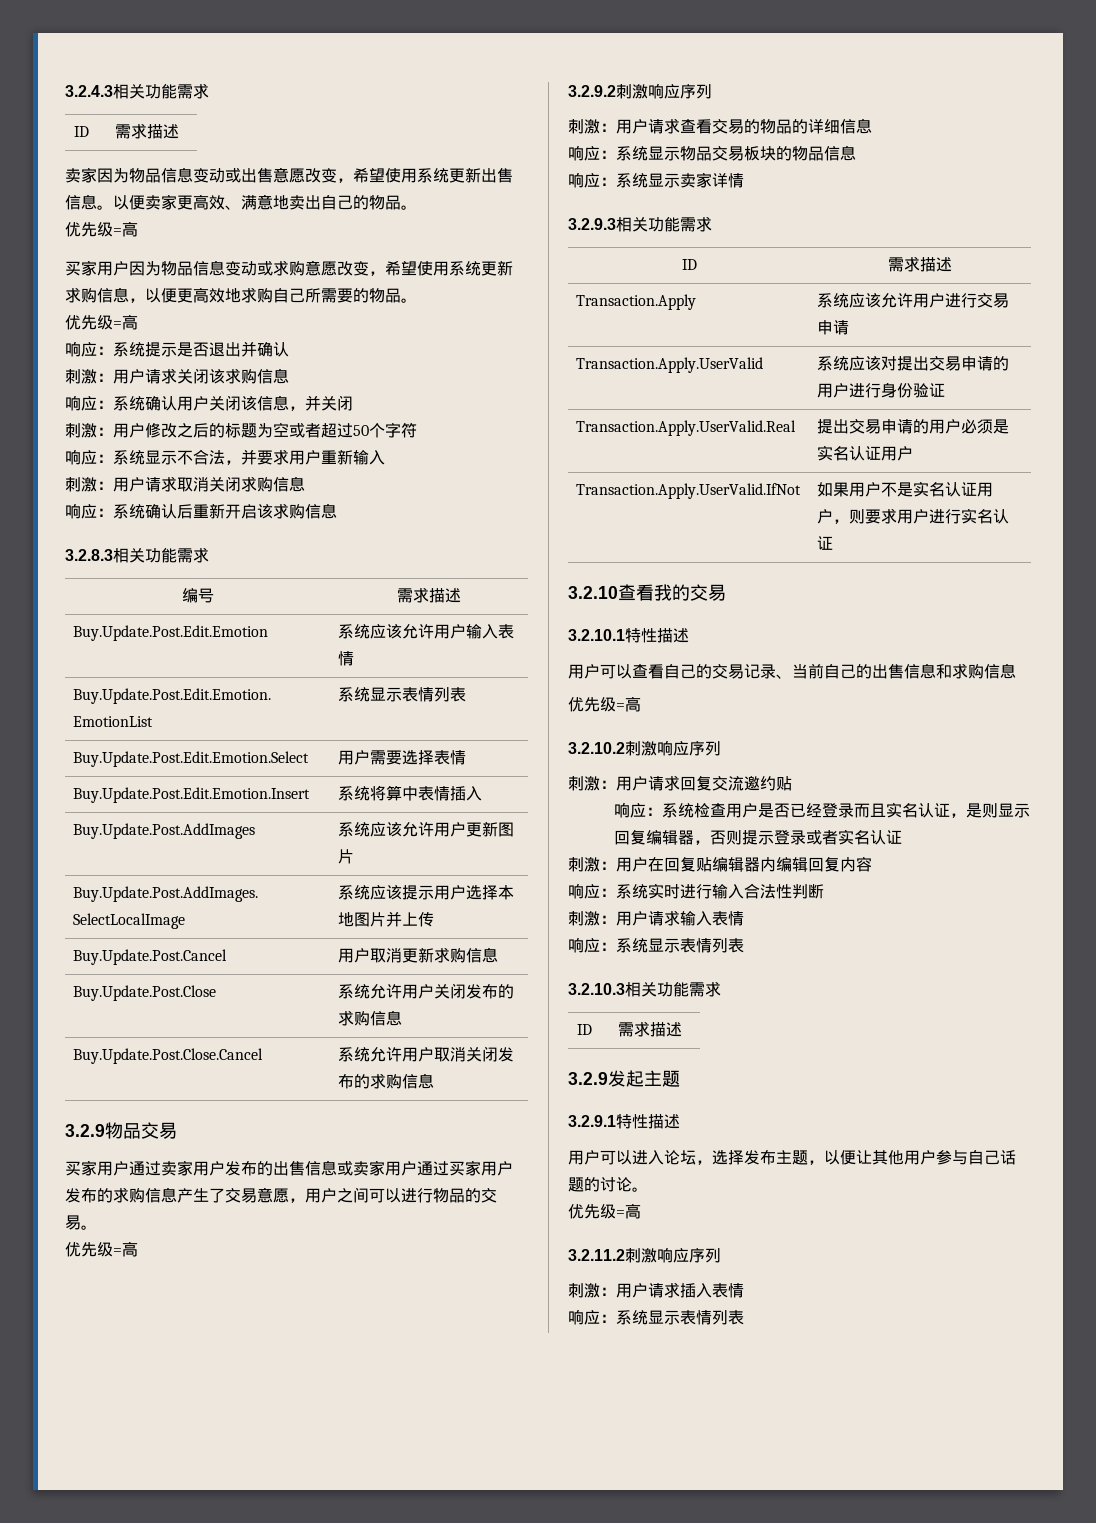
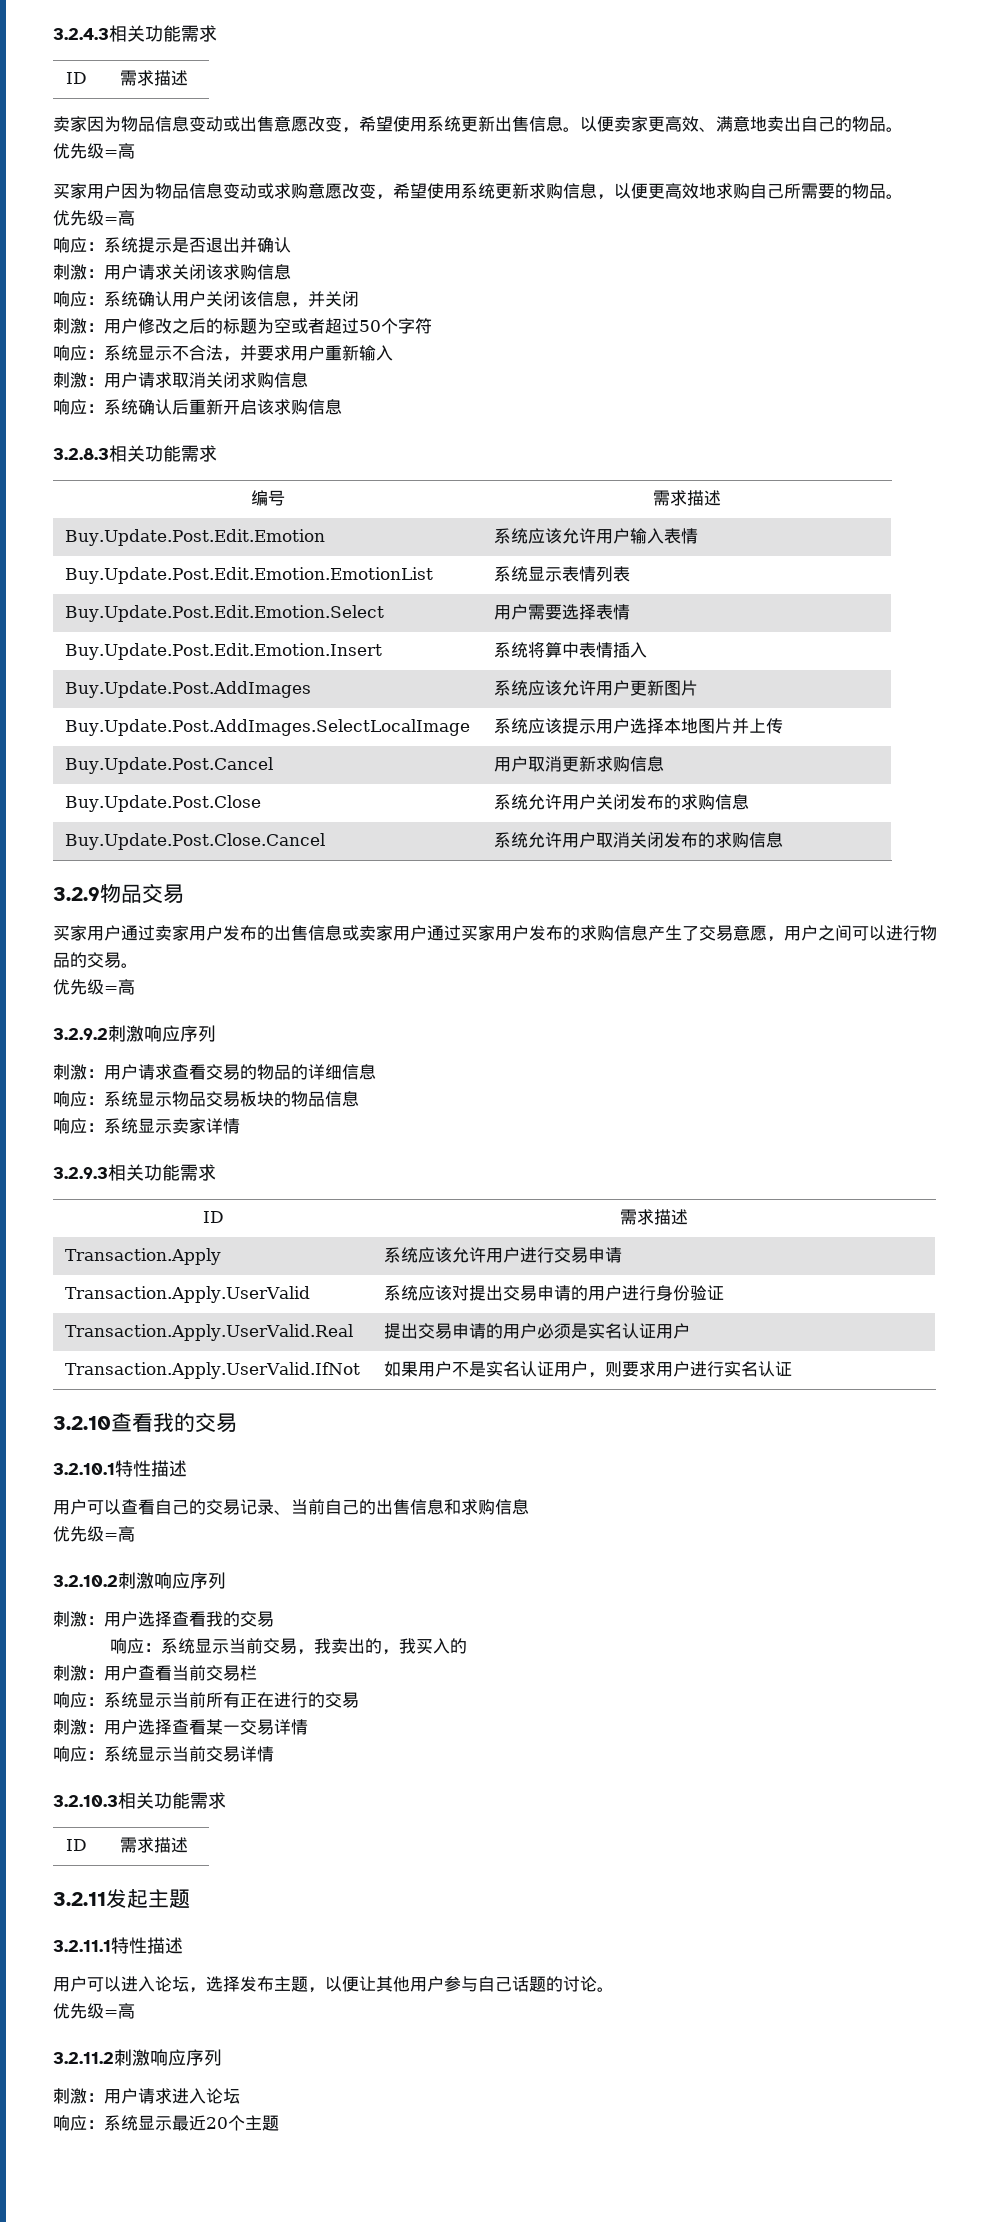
[648,775,792,791] [614,802,1031,818] [614,829,903,845] [568,856,872,872] [568,883,824,899] [568,910,744,926] [568,937,744,953] 请求回复交流邀约贴 // 响应：系统检查用户是否已经登录而且实名认证，是则显示回复编辑器，否则提示登录或者实名认证 // 刺激：用户在回复贴编辑器内编辑回复内容 // 响应：系统实时进行输入合法性判断 // 刺激：用户请求输入表情 // 响应：系统显示表情列表 -> [138,1611,274,1627] [110,1638,468,1655] [53,1665,257,1681] [53,1692,359,1708] [53,1719,308,1735] [53,1746,274,1762] 选择查看我的交易 // 响应：系统显示当前交易，我卖出的，我买入的 // 刺激：用户查看当前交易栏 // 响应：系统显示当前所有正在进行的交易 // 刺激：用户选择查看某一交易详情 // 响应：系统显示当前交易详情
[568,1072,608,1085] 3.2.9 -> [53,1892,106,1906] 3.2.11
[568,1115,616,1127] 3.2.9.1 -> [53,1940,111,1952] 3.2.11.1
[680,1283,744,1298] [568,1309,744,1325] 插入表情 // 响应：系统显示表情列表 -> [172,2088,240,2104] [53,2115,279,2131] 进入论坛 // 响应：系统显示最近20个主题

